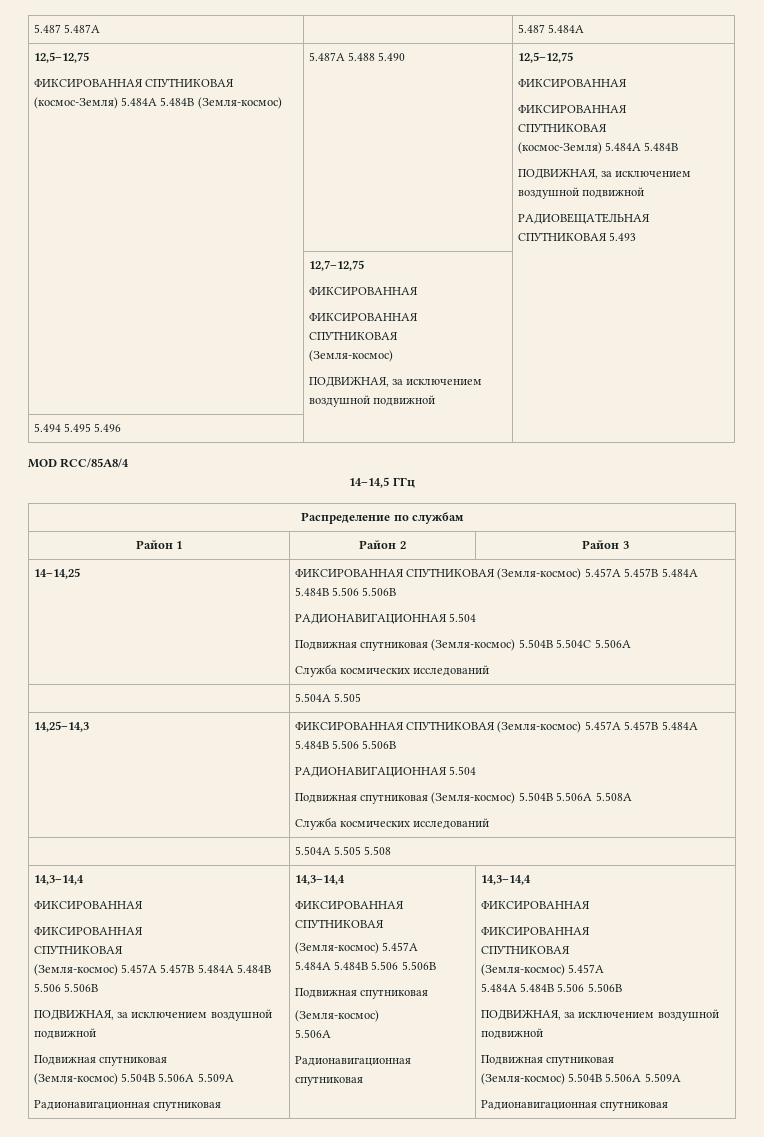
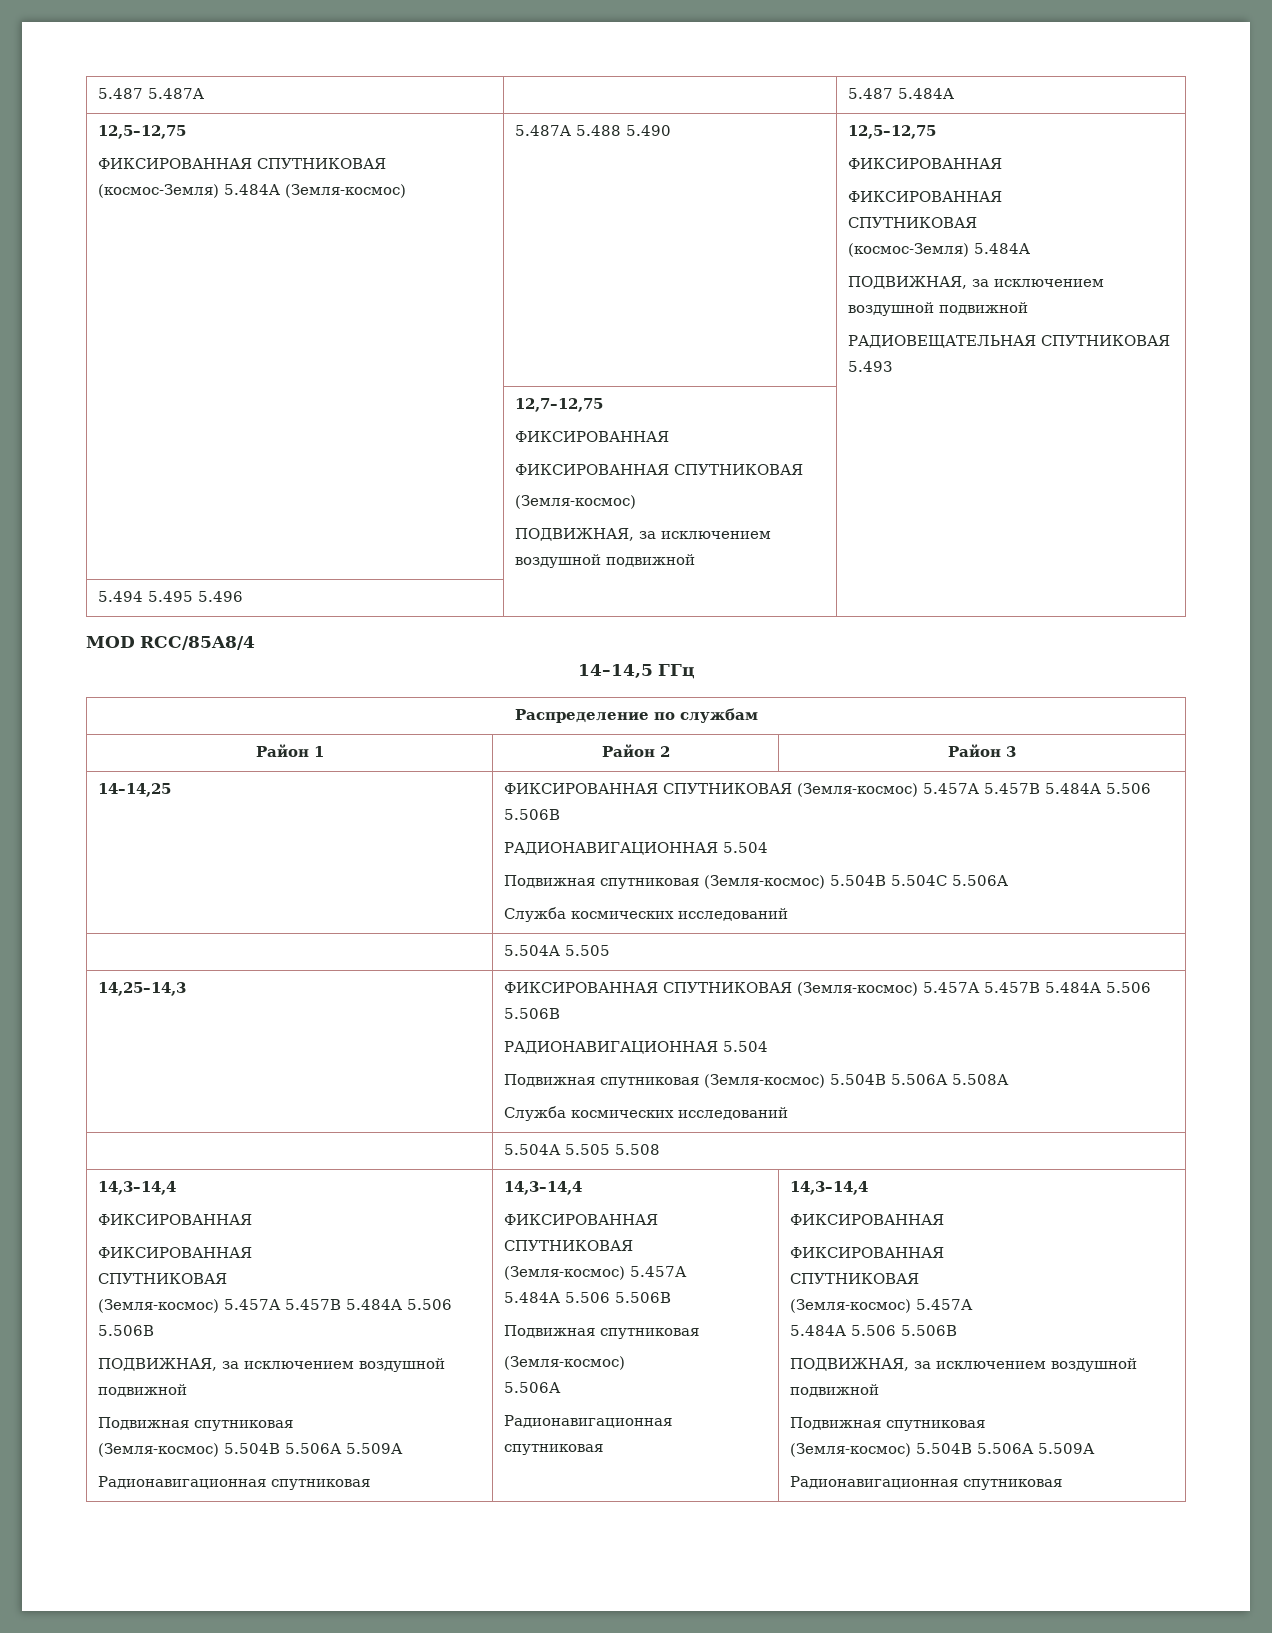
[160,97,195,106] 5.484В -> (281, 189) none
[644,142,679,151] 5.484В -> (1031, 248) none
[294,587,329,596] 5.484В -> (1102, 788) none
[294,740,329,749] 5.484В -> (1102, 987) none
[237,964,272,973] 5.484В -> (403, 1304) none
[334,961,369,970] 5.484В -> (561, 1297) none
[520,983,555,992] 5.484В -> (847, 1330) none

